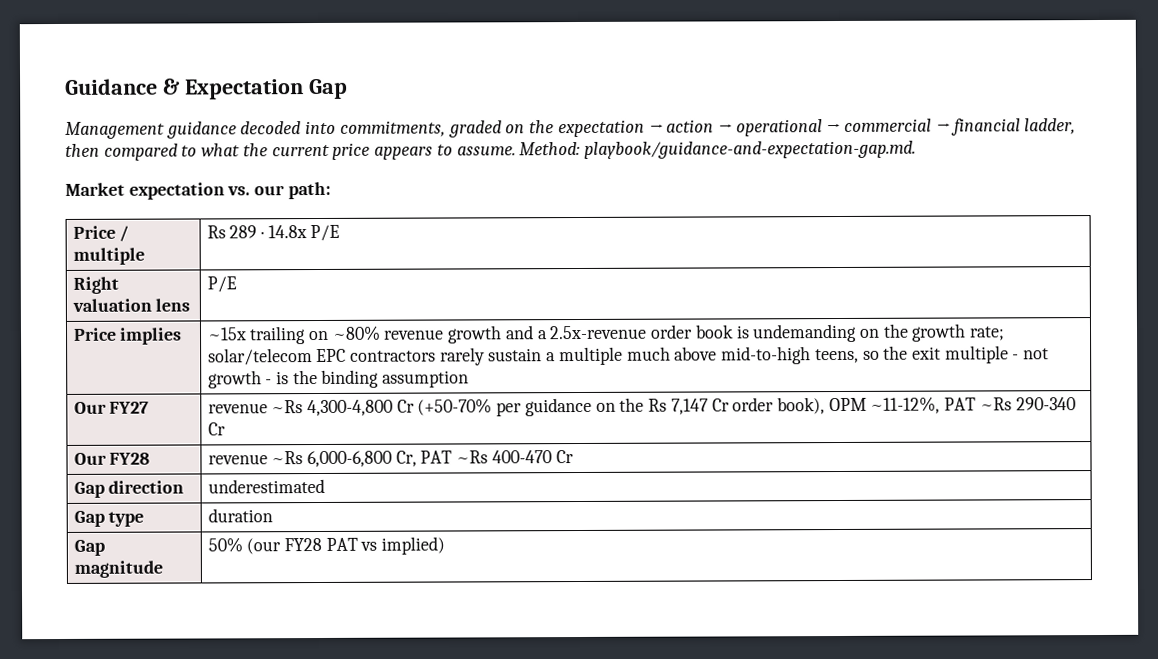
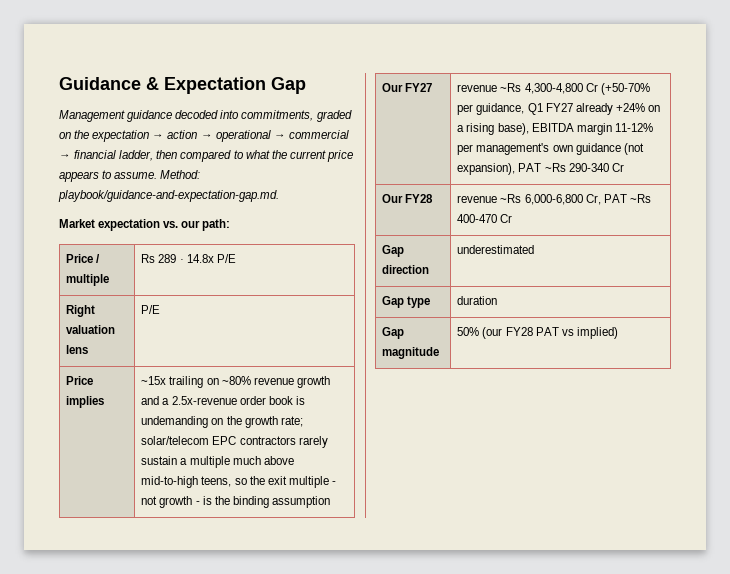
[524,396,941,417] guidance on the Rs 7,147 Cr order book), OPM ~11-12%, -> [476,103,661,115] [457,123,653,135] [457,143,644,155] [457,163,516,175] guidance, Q1 FY27 already +24% on a rising base), EBITDA margin 11-12% per management's own guidance (not expansion),

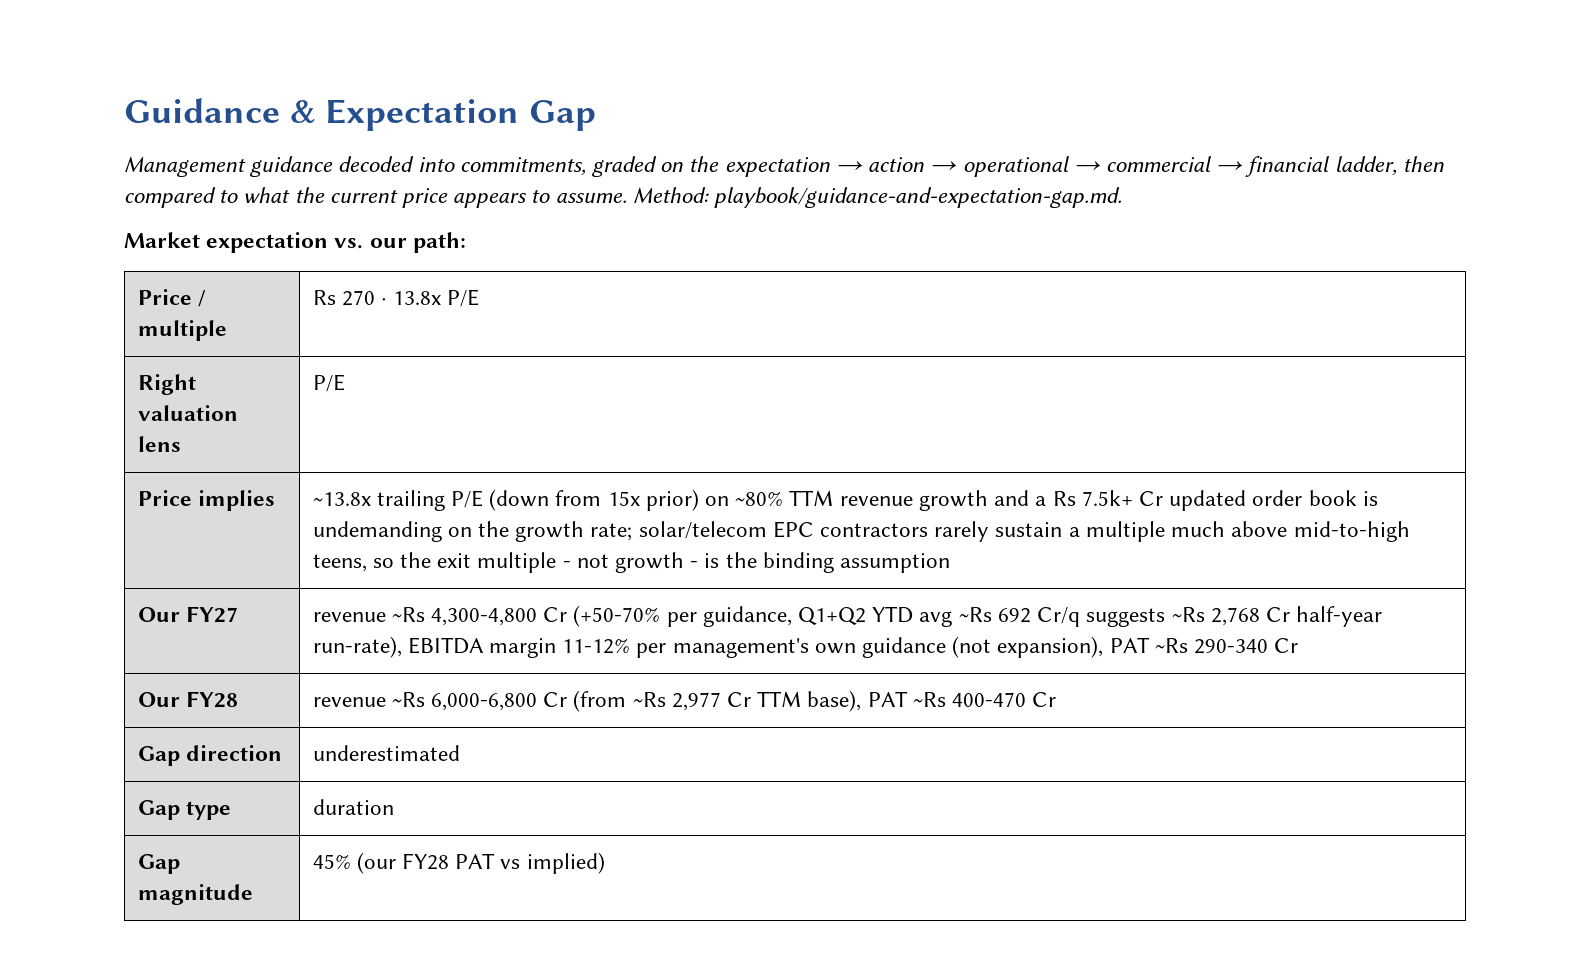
[158,254,214,263] 289 · 14.8x -> [341,290,442,306] 270 · 13.8x
[141,376,204,388] ~15x trailing -> [312,489,699,511] ~13.8x trailing P/E (down from 15x prior)
(251, 380) none -> [789,490,834,506] TTM
[171,396,237,405] 2.5x-revenue -> [1052,490,1247,511] Rs 7.5k+ Cr updated
[527,103,661,115] [457,123,529,135] Q1 FY27 already +24% on a rising base), -> [798,606,1383,627] [312,636,402,658] Q1+Q2 YTD avg ~Rs 692 Cr/q suggests ~Rs 2,768 Cr half-year run-rate),
[585,194,601,205] Cr, -> [543,690,862,712] Cr (from ~Rs 2,977 Cr TTM base),
[457,327,480,336] 50% -> [312,854,351,869] 45%

